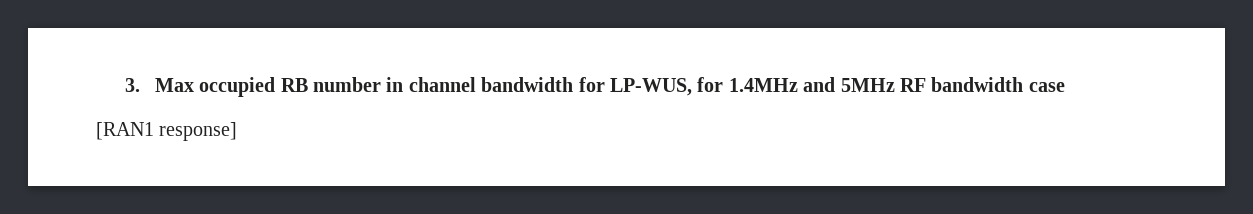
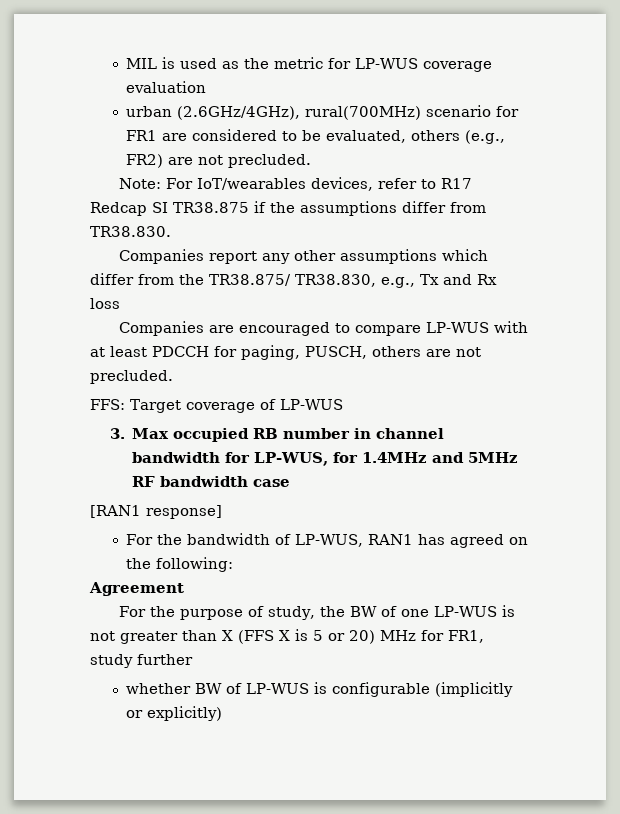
(125, 85) none -> [126,57,493,72] [126,81,207,93] [126,105,520,120] [126,129,506,144] [126,154,312,168] [118,177,472,191] [90,201,486,216] [90,226,171,237] [118,249,488,264] [90,273,497,288] [90,298,120,309] [118,321,528,336] [90,345,481,360] [90,370,173,384] [90,399,343,413] MIL is used as the metric for LP-WUS coverage evaluation // urban (2.6GHz/4GHz), rural(700MHz) scenario for FR1 are considered to be evaluated, others (e.g., FR2) are not precluded. // Note: For IoT/wearables devices, refer to R17 Redcap SI TR38.875 if the assumptions differ from TR38.830. // Companies report any other assumptions which differ from the TR38.875/ TR38.830, e.g., Tx and Rx loss // Companies are encouraged to compare LP-WUS with at least PDCCH for paging, PUSCH, others are not precluded. // FFS: Target coverage of LP-WUS //
(238, 131) none -> [126,533,529,548] [126,557,234,572] [89,582,184,596] [118,605,515,620] [90,629,484,644] [90,654,193,668] [126,682,514,697] [126,706,223,721] // For the bandwidth of LP-WUS, RAN1 has agreed on the following: // Agreement // For the purpose of study, the BW of one LP-WUS is not greater than X (FFS X is 5 or 20) MHz for FR1, study further // whether BW of LP-WUS is configurable (implicitly or explicitly)

